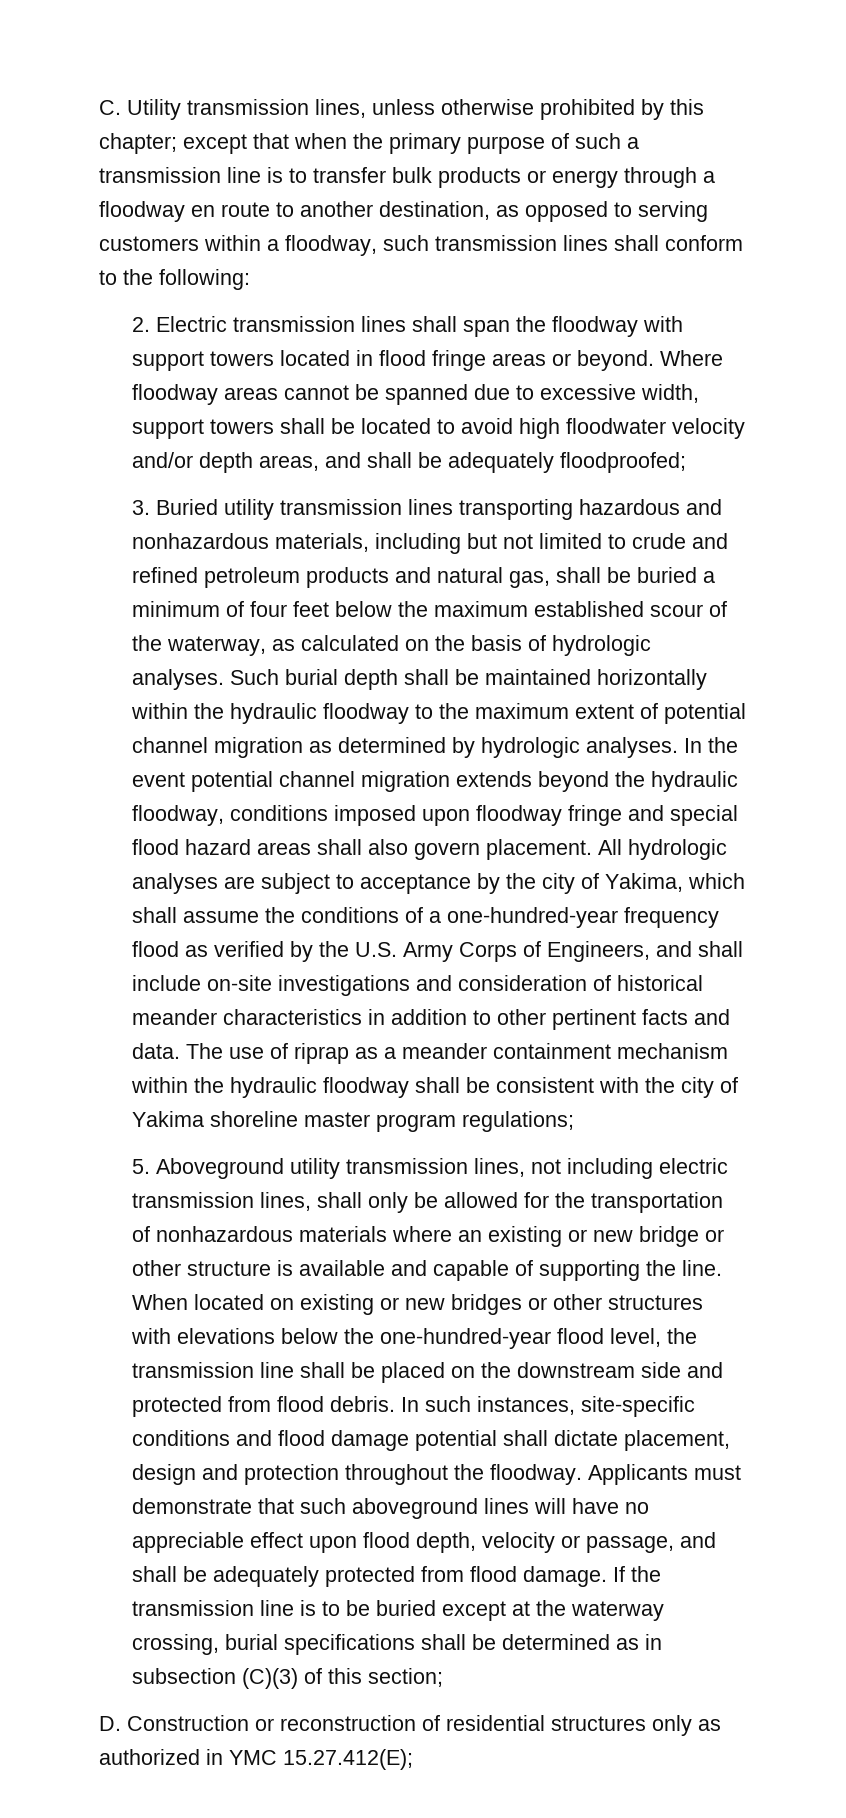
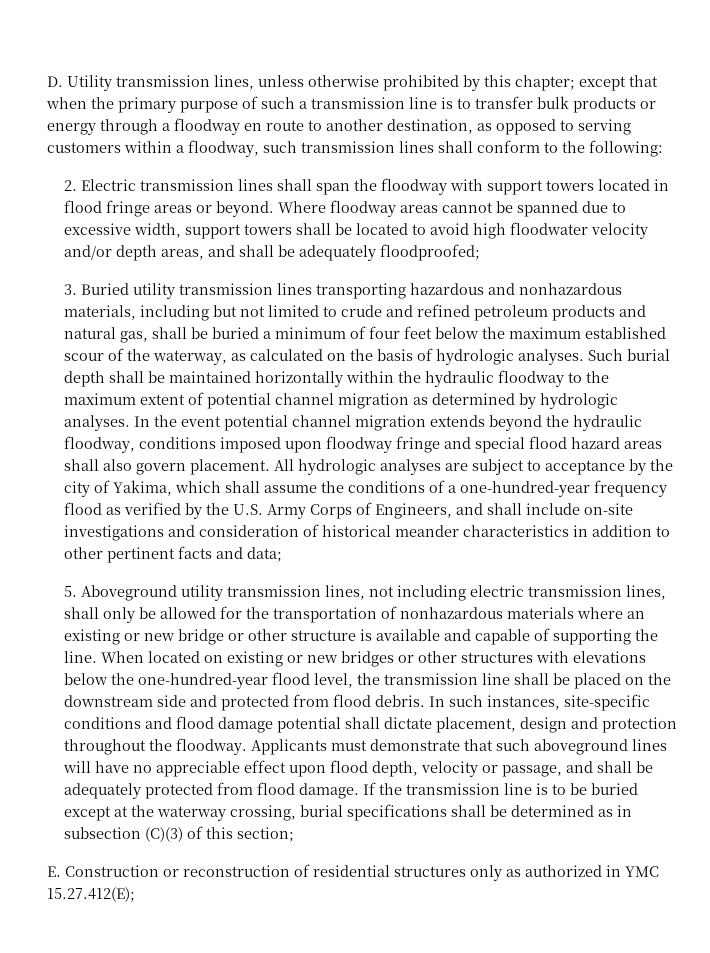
[99,100,121,115] C. -> [47,76,63,87] D.
[132,1043,729,1064] [131,1077,739,1098] [132,1111,575,1132] data. The use of riprap as a meander containment mechanism within the hydraulic floodway shall be consistent with the city of Yakima shoreline master program regulations; -> [246,547,282,562] data;
[99,1716,121,1731] D. -> [47,866,61,877] E.

